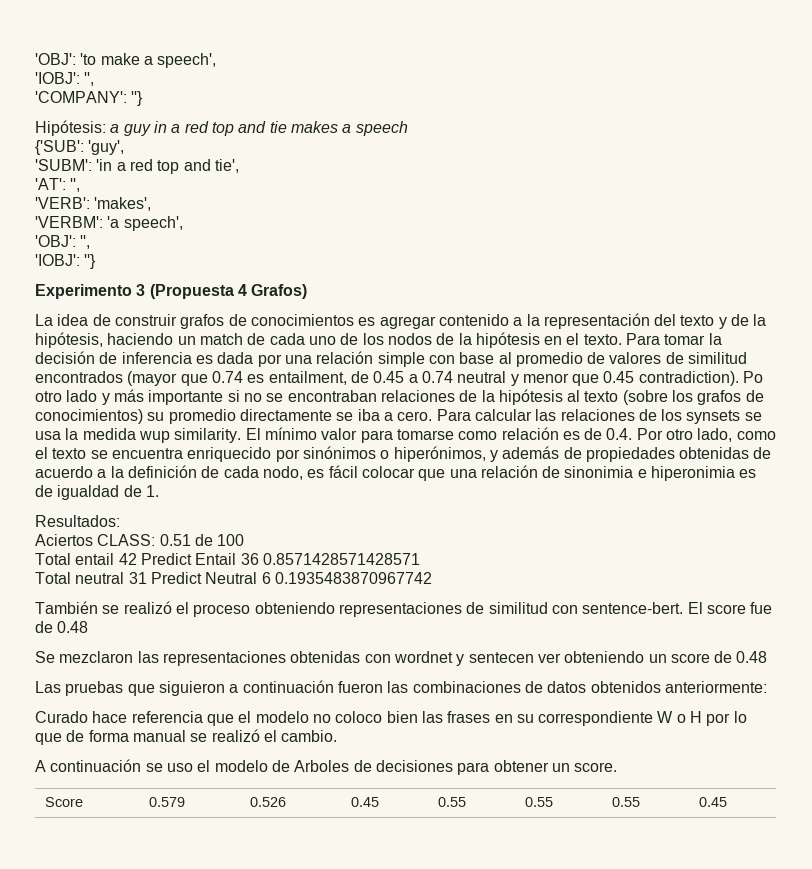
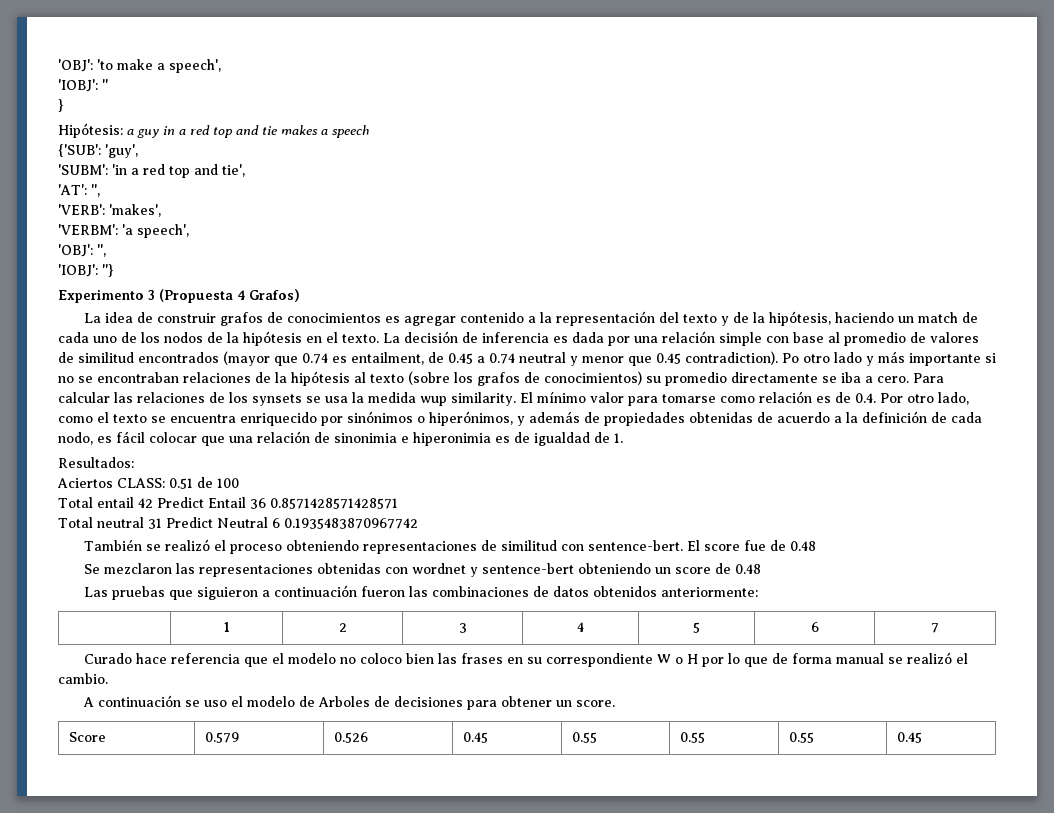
[84,72,95,86] [35,91,144,106] '', // 'COMPANY': ''} -> [102,79,108,90] [58,99,63,112] '' // }
[626,333,722,345] Para tomar la -> [383,333,400,343] La
[468,652,561,663] sentecen ver -> [482,563,575,574] sentence-bert
(767, 687) none -> [223,622,230,632] [338,623,347,632] [458,623,467,633] [577,622,584,632] [693,622,700,633] [810,622,819,632] [931,623,939,633] // | 1 | 2 | 3 | 4 | 5 | 6 | 7

